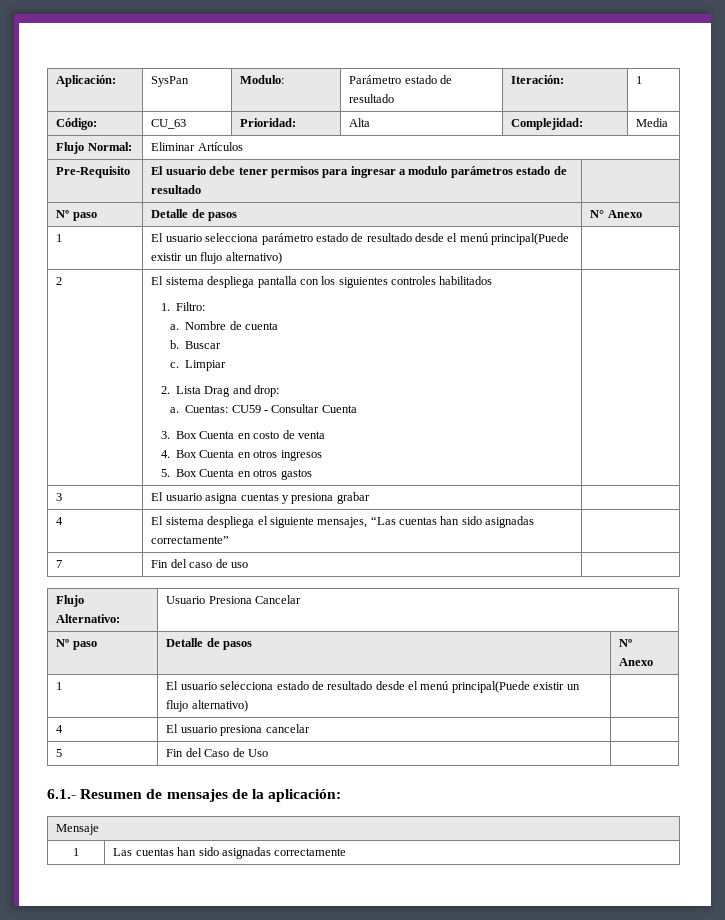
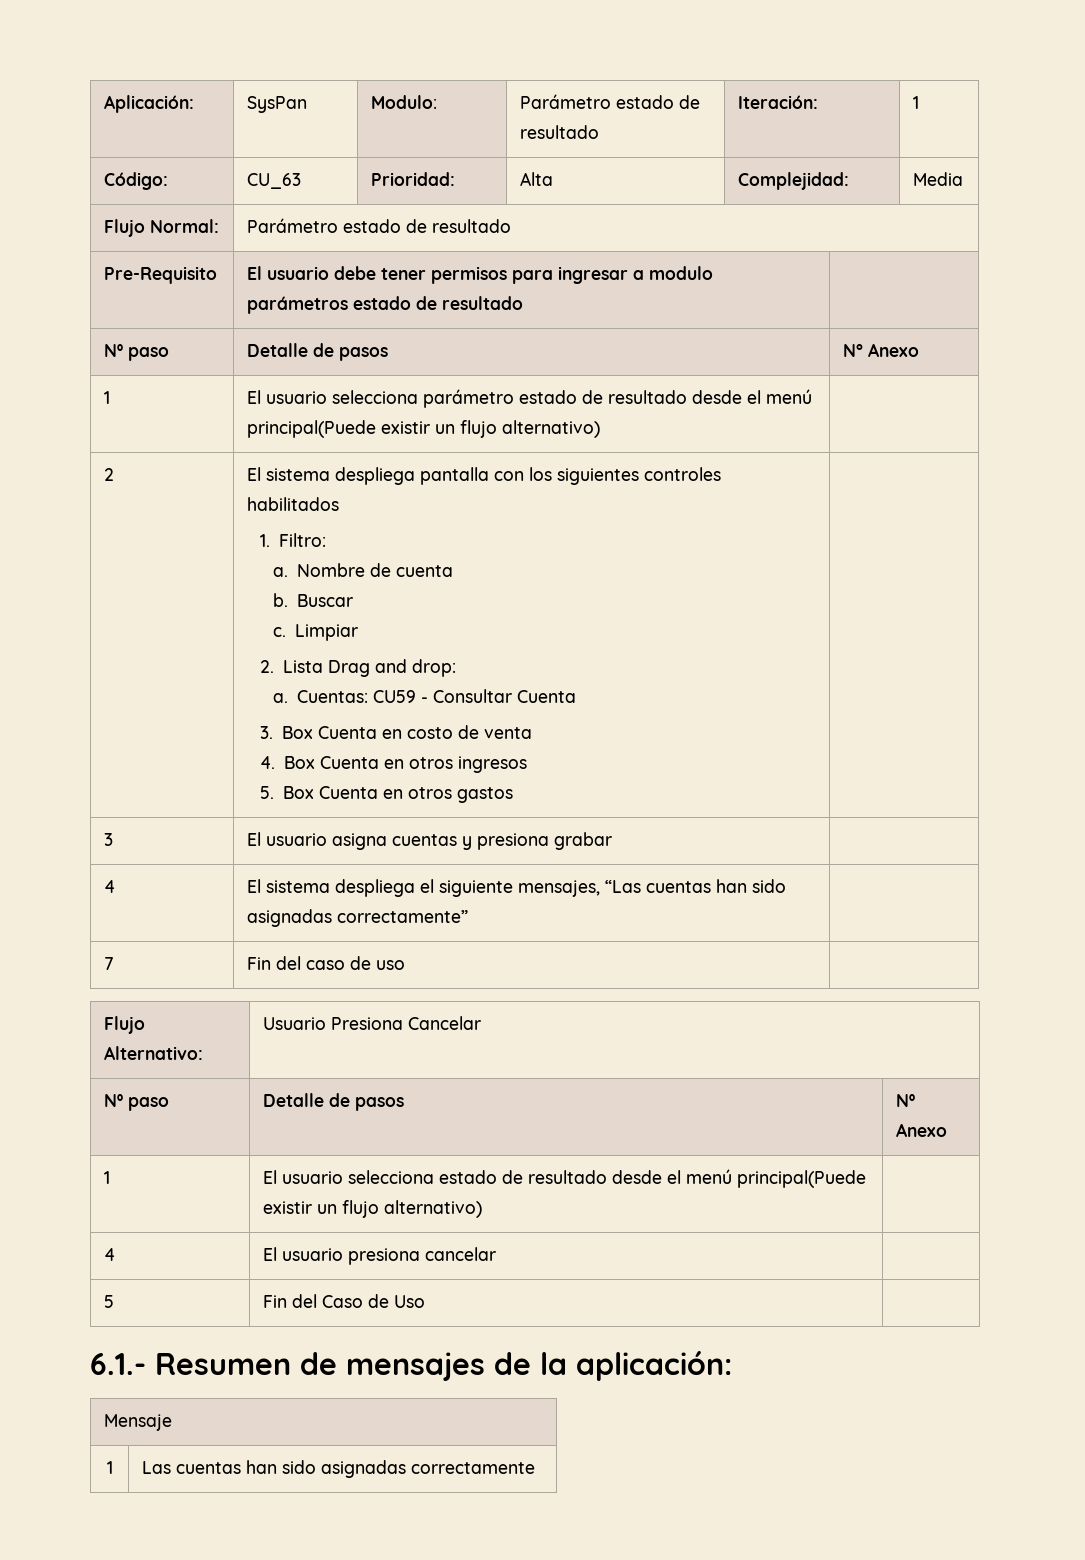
[151,142,243,151] Eliminar Artículos -> [247,218,512,233] Parámetro estado de resultado

